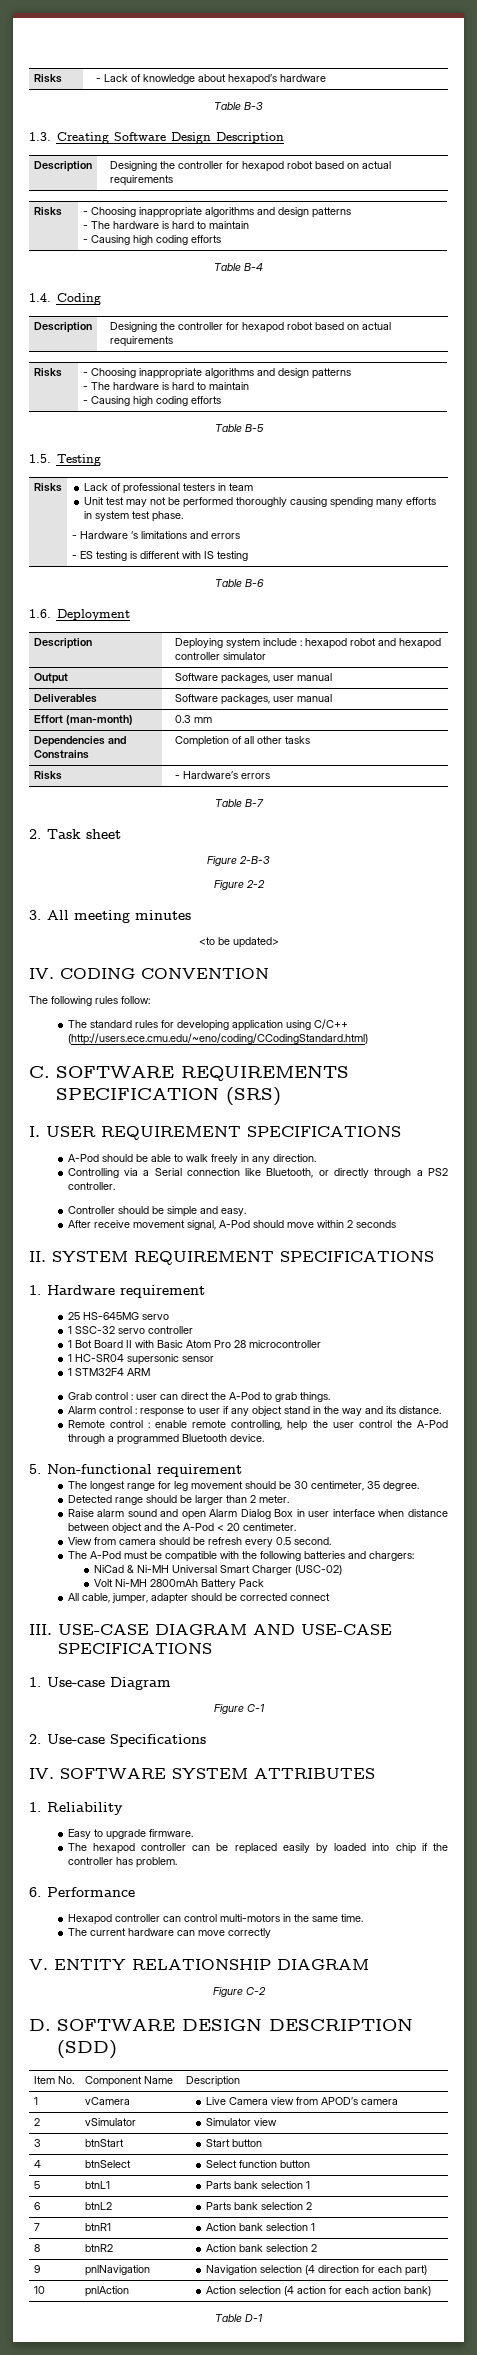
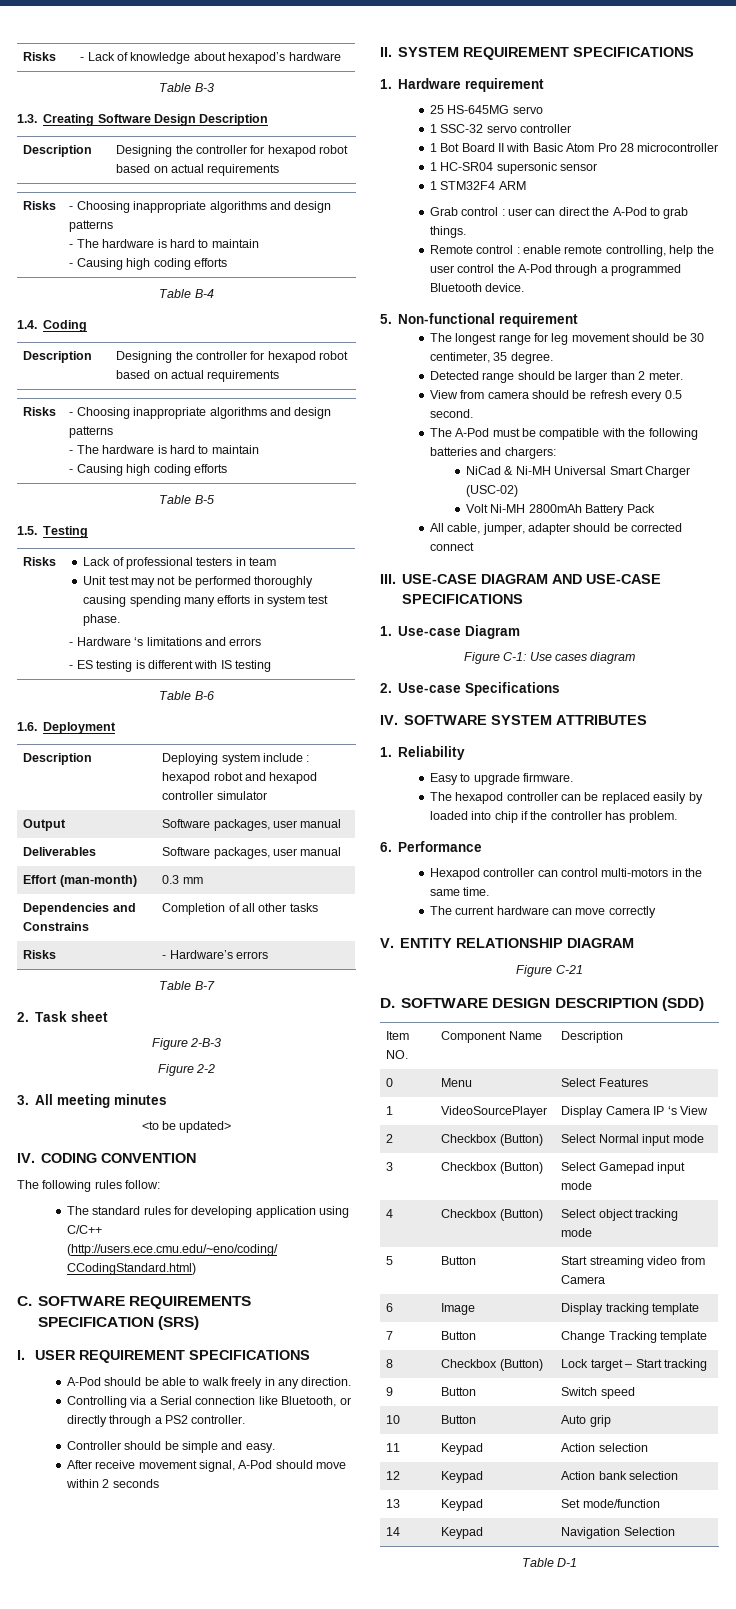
[67,1406,441,1417] // Alarm control : response to user if any object stand in the way and its distance. -> (466, 232) none
[67,1509,449,1520] [67,1523,296,1533] // Raise alarm sound and open Alarm Dialog Box in user interface when distance between object and the A-Pod < 20 centimeter. -> (683, 375) none
[246,1704,265,1712] C-1 -> [503,652,636,664] C-1: Use cases diagram
[245,1987,266,1995] C-2 -> [555,965,583,974] C-21
[57,2076,74,2084] No. -> [386,1050,409,1059] NO.
[33,2097,38,2105] [84,2097,130,2105] [205,2097,398,2105] [33,2118,40,2126] [84,2118,136,2126] [205,2118,277,2126] [33,2139,41,2147] [84,2139,124,2147] [205,2139,262,2147] 1 | vCamera | Live Camera view from APOD’s camera // 2 | vSimulator | Simulator view // 3 | btnStart | Start button -> [386,1078,394,1087] [441,1078,473,1087] [561,1078,648,1087] [386,1106,394,1115] [441,1106,548,1118] [561,1106,708,1118] [386,1134,394,1143] [441,1134,543,1146] [561,1134,704,1146] [386,1162,394,1171] [441,1162,543,1174] [561,1162,686,1174] [561,1181,593,1190] 0 | Menu | Select Features // 1 | VideoSourcePlayer | Display Camera IP ‘s View // 2 | Checkbox (Button) | Select Normal input mode // 3 | Checkbox (Button) | Select Gamepad input mode
[84,2160,131,2168] [205,2160,310,2168] [33,2181,40,2189] [84,2181,110,2189] [205,2181,310,2189] [33,2202,40,2210] [84,2202,112,2210] [205,2202,312,2210] [33,2223,40,2231] [84,2223,111,2231] [205,2223,315,2231] [33,2244,40,2252] [84,2244,113,2252] [205,2244,317,2252] [33,2265,40,2273] [84,2265,150,2276] [205,2265,427,2276] [33,2286,45,2294] [84,2286,129,2297] [205,2286,431,2296] btnSelect | Select function button // 5 | btnL1 | Parts bank selection 1 // 6 | btnL2 | Parts bank selection 2 // 7 | btnR1 | Action bank selection 1 // 8 | btnR2 | Action bank selection 2 // 9 | pnlNavigation | Navigation selection (4 direction for each part) // 10 | pnlAction | Action selection (4 action for each action bank) -> [441,1209,543,1221] [561,1209,679,1221] [561,1228,593,1237] [386,1256,394,1265] [441,1256,477,1265] [561,1256,705,1268] [561,1275,606,1284] [386,1303,394,1312] [441,1303,476,1315] [561,1303,700,1315] [386,1331,394,1340] [441,1331,477,1340] [561,1331,708,1343] [386,1359,394,1368] [441,1359,543,1371] [561,1359,707,1371] [386,1387,394,1396] [441,1387,477,1396] [561,1387,635,1399] [386,1415,401,1424] [441,1415,477,1424] [561,1415,611,1427] [386,1443,401,1452] [441,1443,484,1455] [561,1443,648,1452] [386,1471,401,1480] [441,1471,484,1483] [561,1471,679,1480] [386,1499,401,1508] [441,1499,484,1511] [561,1499,660,1508] [386,1527,401,1536] [441,1527,484,1539] [561,1527,675,1539] Checkbox (Button) | Select object tracking mode // 5 | Button | Start streaming video from Camera // 6 | Image | Display tracking template // 7 | Button | Change Tracking template // 8 | Checkbox (Button) | Lock target – Start tracking // 9 | Button | Switch speed // 10 | Button | Auto grip // 11 | Keypad | Action selection // 12 | Keypad | Action bank selection // 13 | Keypad | Set mode/function // 14 | Keypad | Navigation Selection

